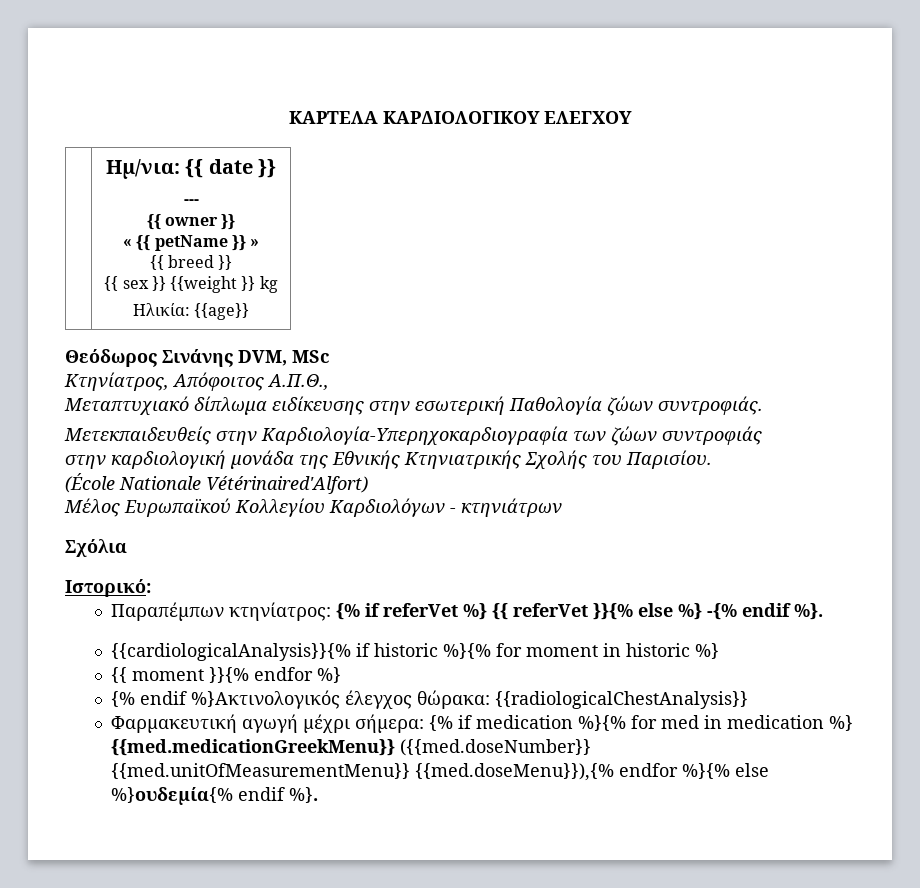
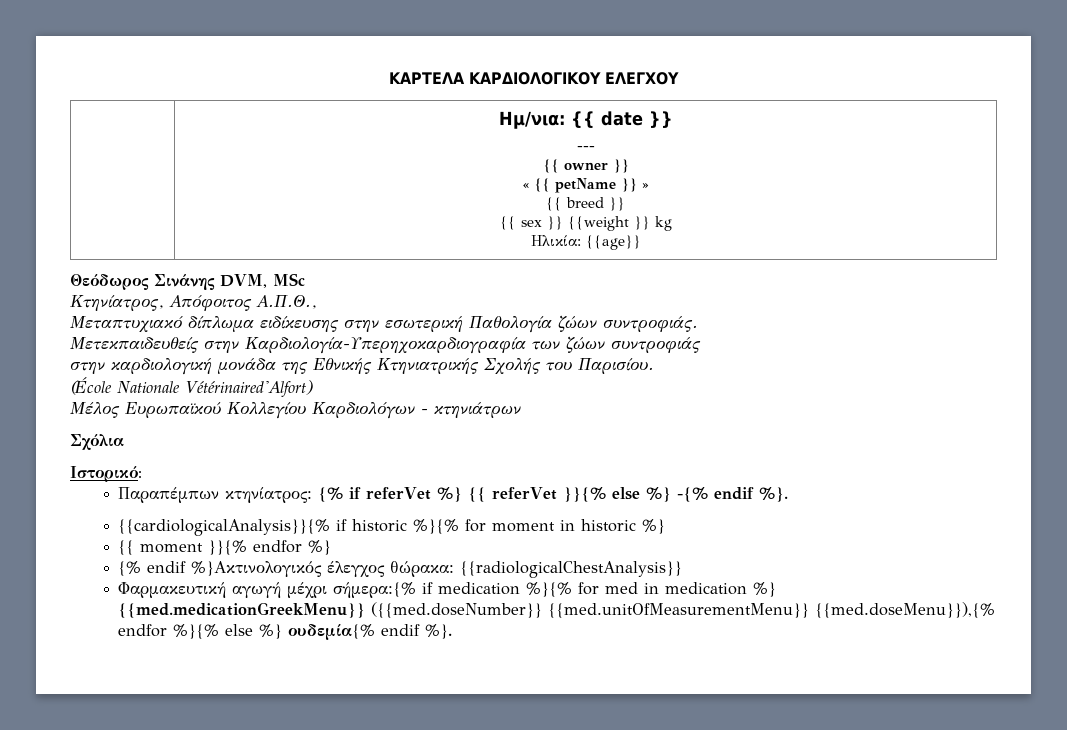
[354,714,453,733] σήμερα: {% -> [333,582,417,598] σήμερα:{%
[110,787,233,805] %}ουδεμία{% -> [259,624,376,640] %} ουδεμία{%

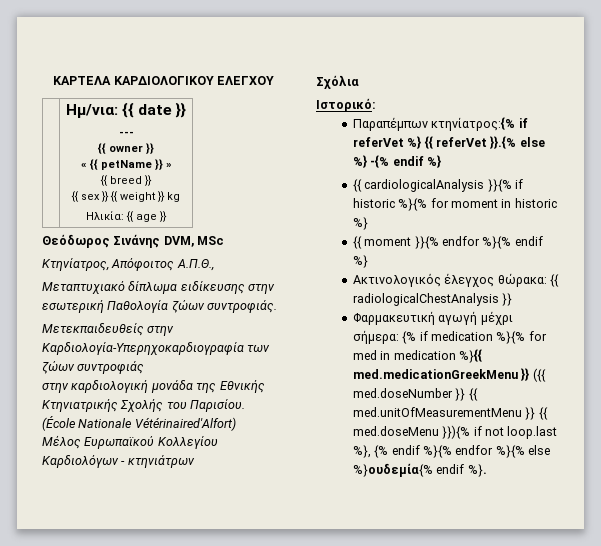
[567,216,629,231] {{weight -> [110,191,156,202] {{ weight
[585,235,641,250] {{age}} -> [126,211,167,222] {{ age }}
[225,487,344,503] κτηνίατρος: {% -> [431,117,516,131] κτηνίατρος:{%
[563,487,607,502] }}{% -> [490,136,517,149] }}.{%
[759,487,789,502] [118,519,331,536] %}. // {{cardiologicalAnalysis}}{% -> [426,155,441,168] [352,179,512,192] %} // {{ cardiologicalAnalysis }}{%
[308,540,332,555] [118,561,683,578] %} // {% endif %}Ακτινολογικός έλεγχος θώρακα: {{radiologicalChestAnalysis}} -> [482,236,543,249] [352,255,368,268] [352,273,559,287] [352,293,513,306] %}{% endif %} // Ακτινολογικός έλεγχος θώρακα: {{ radiologicalChestAnalysis }}
[333,582,417,598] σήμερα:{% -> [352,330,417,344] σήμερα: {%
[753,582,777,597] [118,602,996,618] %} {{med.medicationGreekMenu}} ({{med.doseNumber}} {{med.unitOfMeasurementMenu}} {{med.doseMenu}}),{% -> [458,349,482,363] [352,368,546,382] [352,388,478,401] [352,407,548,420] [352,425,558,439] [352,445,452,458] %}{{ med.medicationGreekMenu }} ({{ med.doseNumber }} {{ med.unitOfMeasurementMenu }} {{ med.doseMenu }}){% if not loop.last %}, {% endif %}{%
[259,624,376,640] %} ουδεμία{% -> [352,463,433,477] %}ουδεμία{%

